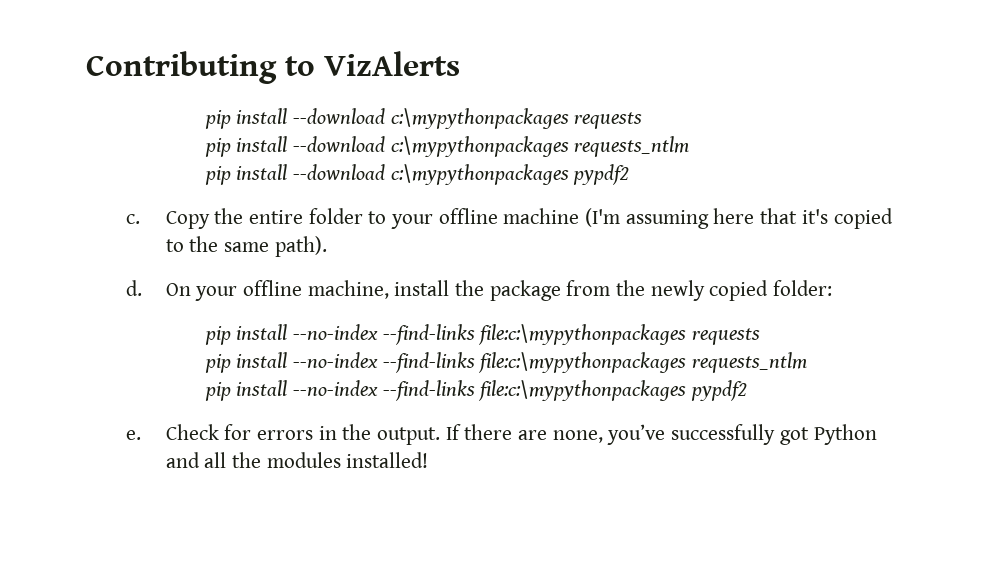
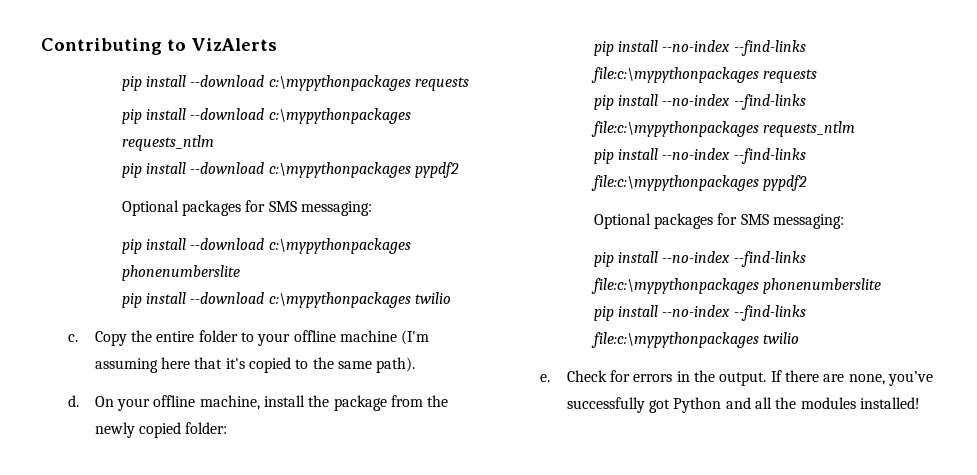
(630, 174) none -> [121,200,373,216] [121,238,411,254] [121,265,240,281] [121,292,452,308] // Optional packages for SMS messaging: // pip install --download c:\mypythonpackages phonenumberslite // pip install --download c:\mypythonpackages twilio
(748, 390) none -> [593,213,845,229] [593,251,806,267] [590,278,882,294] [593,305,806,321] [590,332,800,348] // Optional packages for SMS messaging: // pip install --no-index --find-links file:c:\mypythonpackages phonenumberslite // pip install --no-index --find-links file:c:\mypythonpackages twilio

